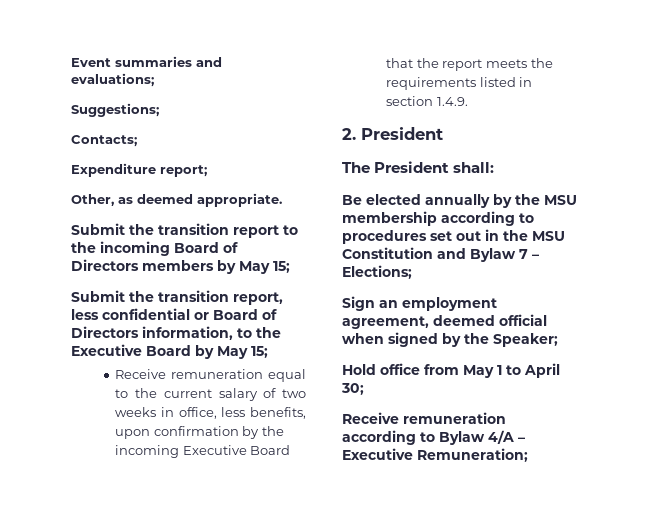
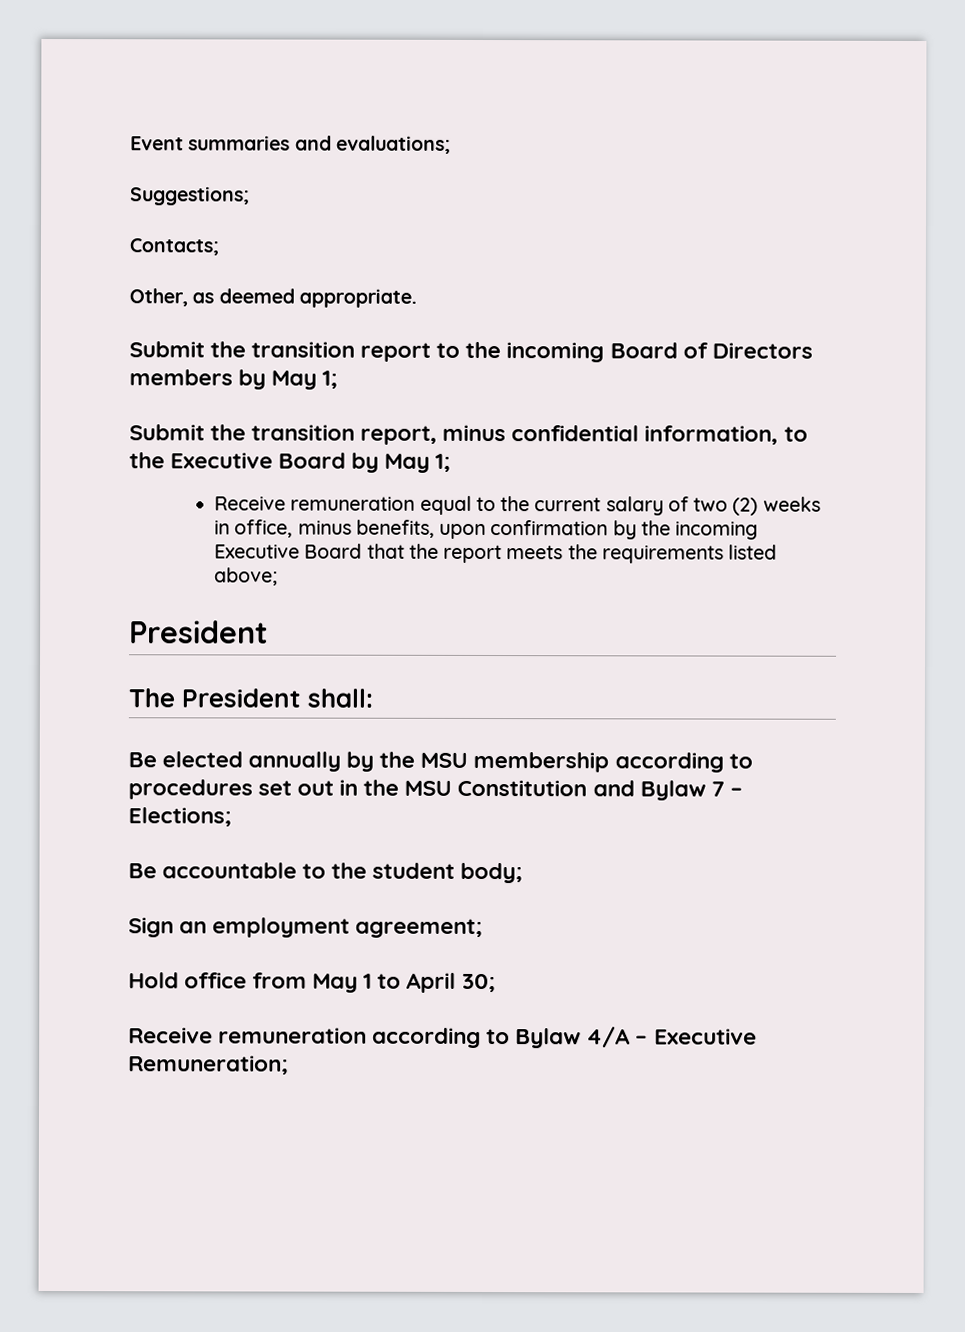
[71,163,207,177] // Expenditure report; -> (219, 247) none
[273,261,290,273] 15; -> [322,370,339,389] 1;
[71,308,277,320] [71,326,139,338] less confidential or Board of Directors -> [442,424,640,442] minus confidential
[251,346,268,358] 15; -> [435,453,452,472] 1;
(306, 393) none -> [732,497,759,516] (2)
[221,407,246,417] less -> [297,520,352,535] minus
[519,77,533,87] [386,96,468,106] [342,128,356,140] in section 1.4.9. // 2. -> [214,567,279,586] above; //
[342,296,497,311] [342,314,547,329] [342,332,558,347] Sign an employment agreement, deemed official when signed by the Speaker; -> [128,862,524,884] [128,917,484,939] Be accountable to the student body; // Sign an employment agreement;

